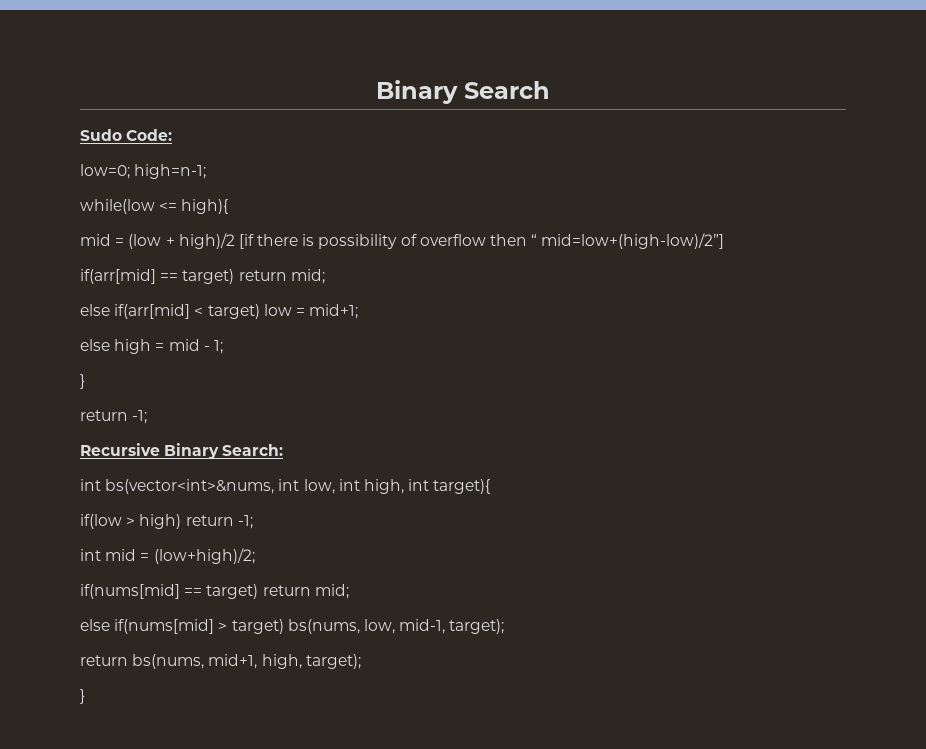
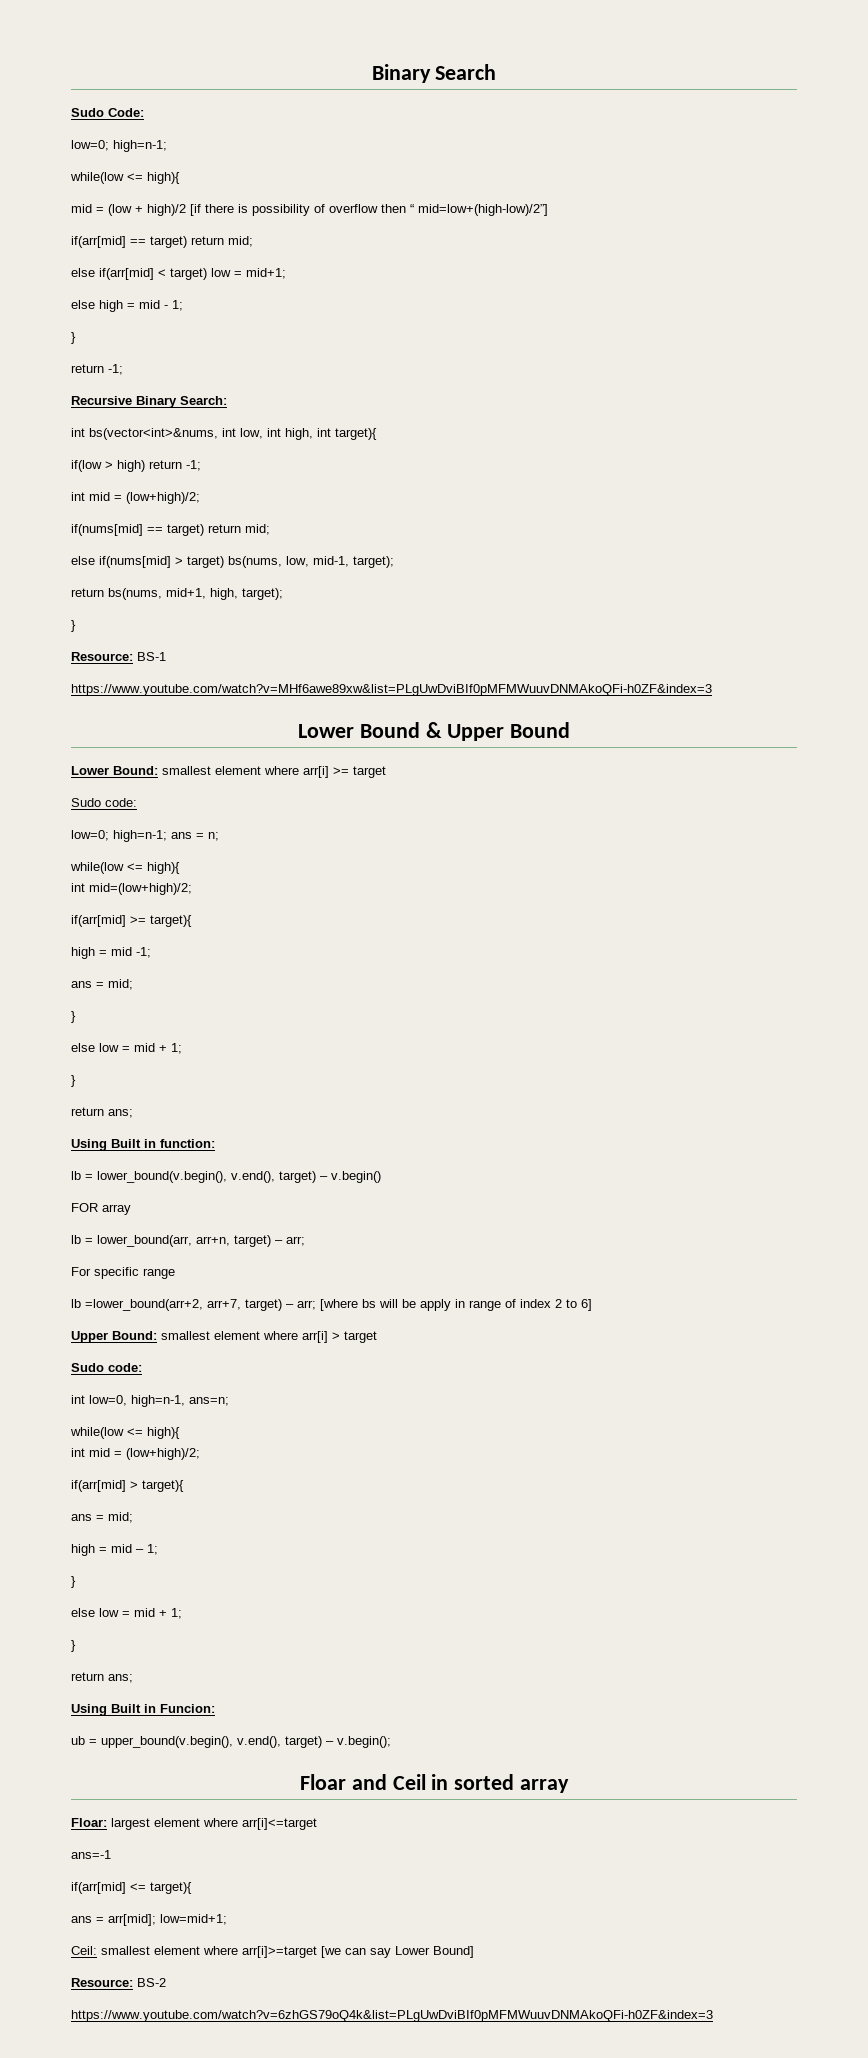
(85, 696) none -> [71,652,166,661] [71,684,712,696] [297,722,571,741] [71,766,386,778] [71,798,137,807] [71,830,219,842] [70,862,180,874] [71,883,192,895] [71,915,192,927] [71,947,151,959] [71,979,133,990] [71,1011,76,1023] [71,1043,182,1054] [71,1075,76,1087] [71,1107,133,1118] [71,1139,215,1151] [71,1171,381,1183] [71,1203,131,1215] [71,1235,305,1247] [71,1267,175,1279] [71,1299,592,1311] [71,1331,377,1343] [71,1363,142,1372] [71,1395,229,1407] [70,1427,180,1439] [71,1448,200,1460] [71,1480,184,1492] [71,1512,133,1523] [71,1544,158,1556] [71,1576,76,1588] [71,1608,182,1619] [71,1640,76,1652] [71,1672,133,1683] [71,1704,215,1716] [71,1736,391,1748] [299,1774,570,1793] [71,1818,317,1830] [71,1850,111,1859] [71,1882,192,1894] [71,1914,227,1926] [71,1946,474,1958] [71,1978,166,1987] [71,2010,713,2022] // Resource: BS-1 // https://www.youtube.com/watch?v=MHf6awe89xw&list=PLgUwDviBIf0pMFMWuuvDNMAkoQFi-h0ZF&index=3 // Lower Bound & Upper Bound // Lower Bound: smallest element where arr[i] >= target // Sudo code: // low=0; high=n-1; ans = n; // while(low <= high){ // int mid=(low+high)/2; // if(arr[mid] >= target){ // high = mid -1; // ans = mid; // } // else low = mid + 1; // } // return ans; // Using Built in function: // lb = lower_bound(v.begin(), v.end(), target) – v.begin() // FOR array // lb = lower_bound(arr, arr+n, target) – arr; // For specific range // lb =lower_bound(arr+2, arr+7, target) – arr; [where bs will be apply in range of index 2 to 6] // Upper Bound: smallest element where arr[i] > target // Sudo code: // int low=0, high=n-1, ans=n; // while(low <= high){ // int mid = (low+high)/2; // if(arr[mid] > target){ // ans = mid; // high = mid – 1; // } // else low = mid + 1; // } // return ans; // Using Built in Funcion: // ub = upper_bound(v.begin(), v.end(), target) – v.begin(); // Floar and Ceil in sorted array // Floar: largest element where arr[i]<=target // ans=-1 // if(arr[mid] <= target){ // ans = arr[mid]; low=mid+1; // Ceil: smallest element where arr[i]>=target [we can say Lower Bound] // Resource: BS-2 // https://www.youtube.com/watch?v=6zhGS79oQ4k&list=PLgUwDviBIf0pMFMWuuvDNMAkoQFi-h0ZF&index=3

